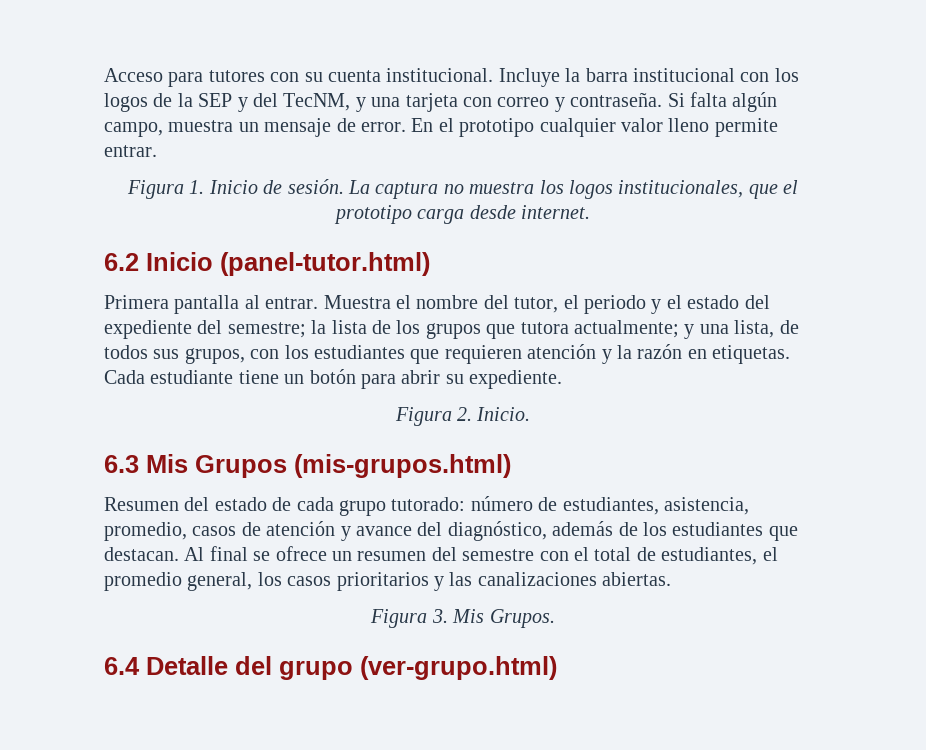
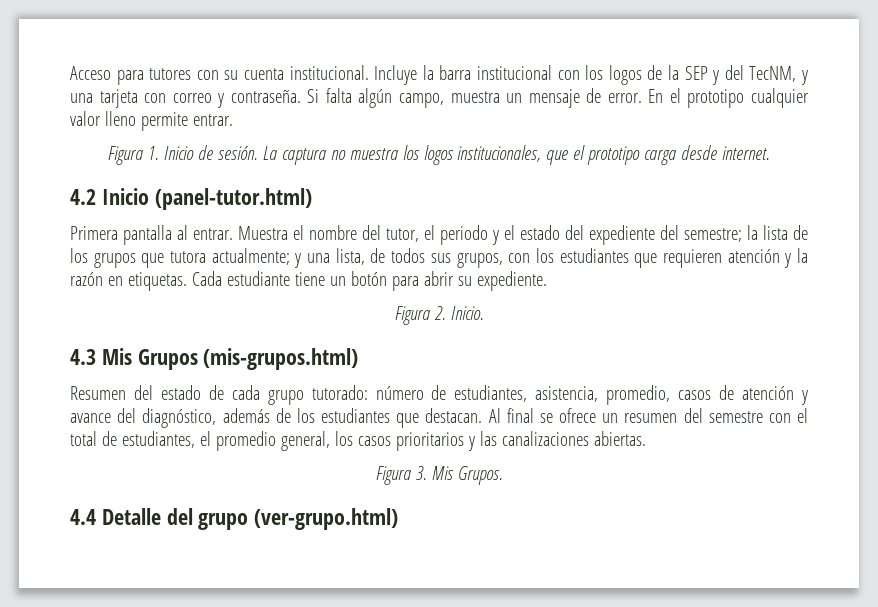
[104,253,139,271] 6.2 -> [70,189,96,205] 4.2
[104,455,139,473] 6.3 -> [70,349,96,365] 4.3
[104,657,140,675] 6.4 -> [70,509,96,525] 4.4

